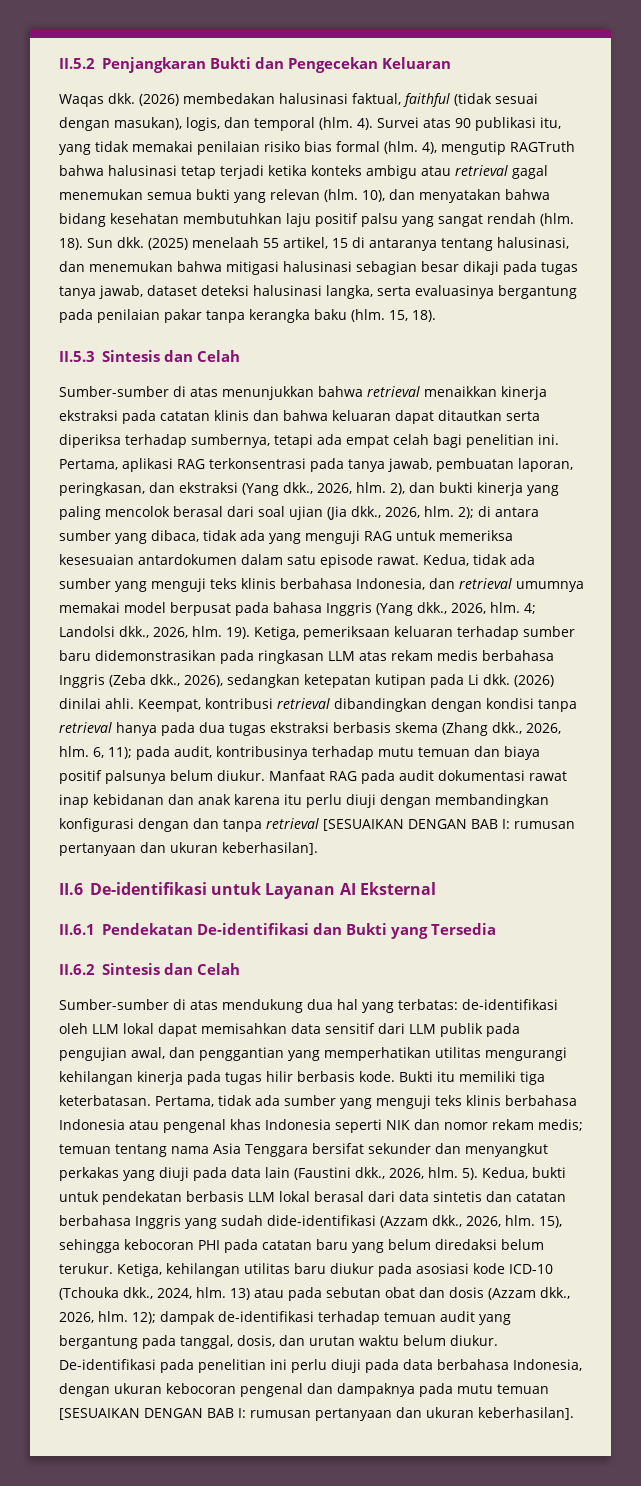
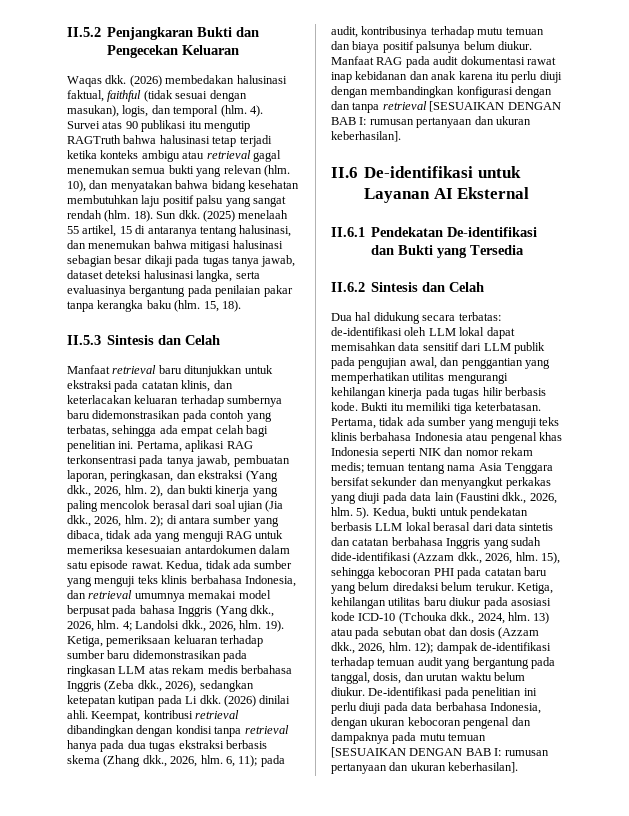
[540,117,561,129] [59,141,437,155] itu, yang tidak memakai penilaian risiko bias formal (hlm. 4), -> [188,121,202,129] itu
[59,386,547,400] [59,410,540,424] [59,434,313,448] Sumber-sumber di atas menunjukkan bahwa retrieval menaikkan kinerja ekstraksi pada catatan klinis dan bahwa keluaran dapat ditautkan serta diperiksa terhadap sumbernya, tetapi -> [67,365,273,377] [67,380,233,392] [67,395,283,407] [67,410,272,422] [67,425,157,437] Manfaat retrieval baru ditunjukkan untuk ekstraksi pada catatan klinis, dan keterlacakan keluaran terhadap sumbernya baru didemonstrasikan pada contoh yang terbatas, sehingga
[59,999,394,1013] Sumber-sumber di atas mendukung dua hal yang -> [331,312,456,324] Dua hal didukung secara

